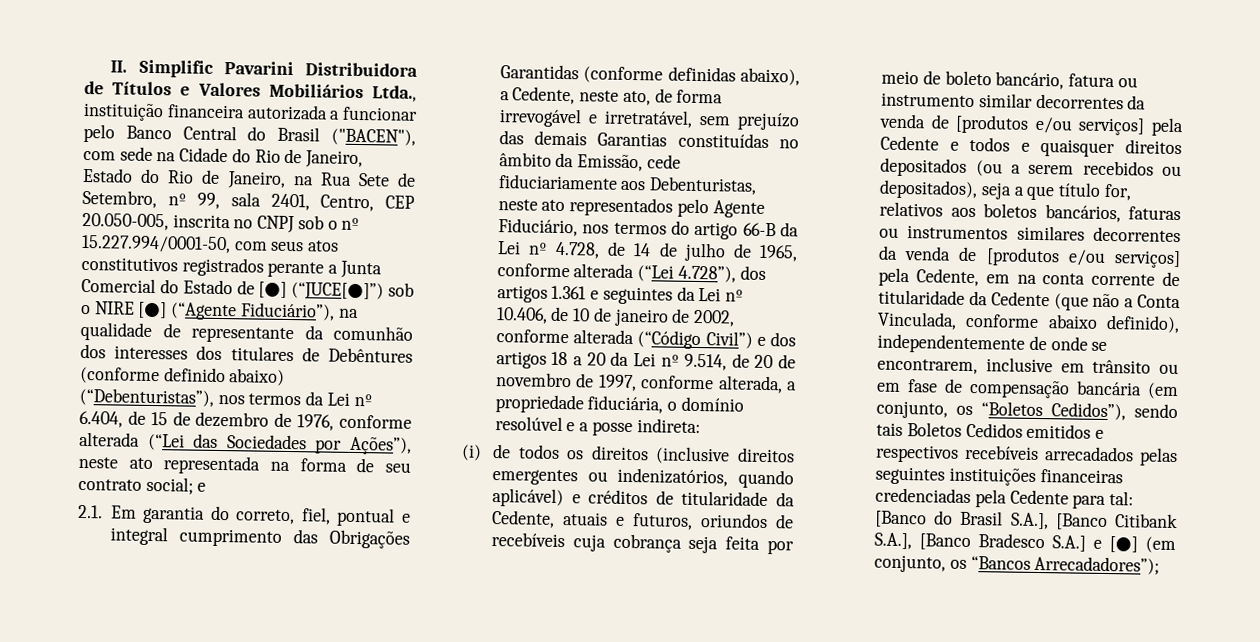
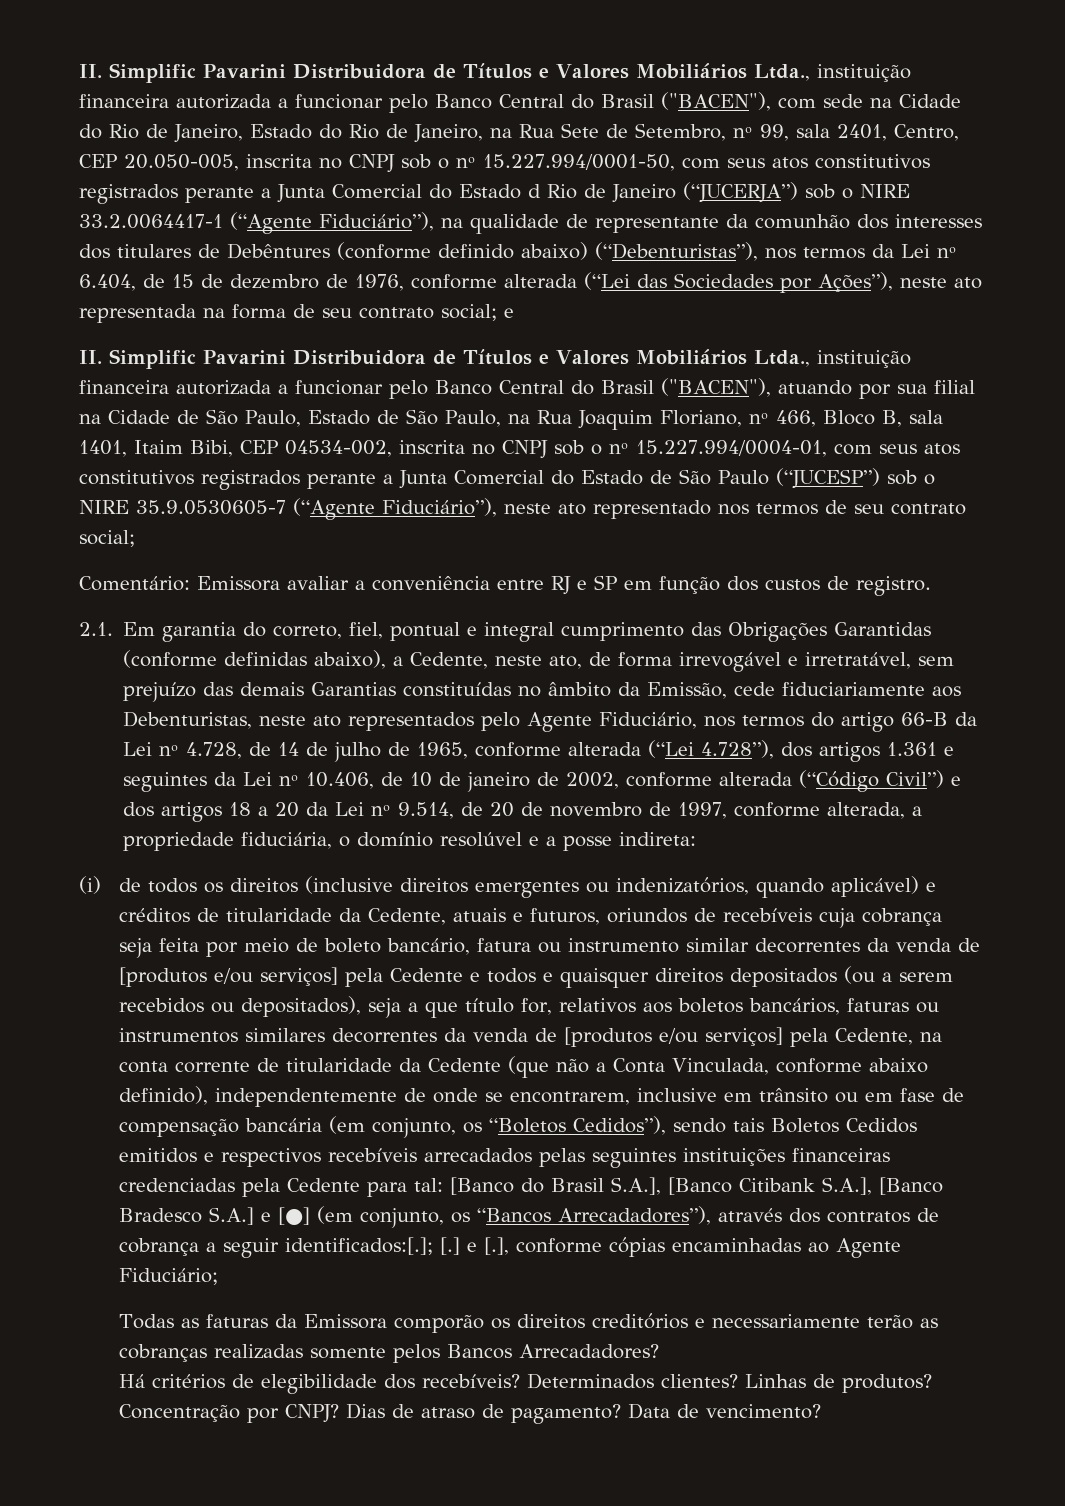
[236,280,414,301] [81,301,168,319] de [●] (“JUCE[●]”) sob o NIRE [●] -> [528,182,910,203] [79,214,223,229] d Rio de Janeiro (“JUCERJA”) sob o NIRE 33.2.0064417-1
(207, 487) none -> [79,349,911,369] [79,378,975,399] [79,409,943,430] [79,440,960,459] [79,468,935,490] [79,498,966,520] [79,530,135,547] [79,575,931,596] // II. Simplific Pavarini Distribuidora de Títulos e Valores Mobiliários Ltda., instituição financeira autorizada a funcionar pelo Banco Central do Brasil ("BACEN"), atuando por sua filial na Cidade de São Paulo, Estado de São Paulo, na Rua Joaquim Floriano, nº 466, Bloco B, sala 1401, Itaim Bibi, CEP 04534-002, inscrita no CNPJ sob o nº 15.227.994/0004-01, com seus atos constitutivos registrados perante a Junta Comercial do Estado de São Paulo (“JUCESP”) sob o NIRE 35.9.0530605-7 (“Agente Fiduciário”), neste ato representado nos termos de seu contrato social; // Comentário: Emissora avaliar a conveniência entre RJ e SP em função dos custos de registro.
[985,274,1010,284] em -> (914, 1036) none
[1034,555,1161,575] Arrecadadores”); -> [558,1206,940,1225] [119,1237,902,1258] [119,1268,219,1285] [119,1313,939,1333] [119,1344,660,1363] [119,1373,933,1394] [119,1403,822,1424] Arrecadadores”), através dos contratos de cobrança a seguir identificados:[.]; [.] e [.], conforme cópias encaminhadas ao Agente Fiduciário; // Todas as faturas da Emissora comporão os direitos creditórios e necessariamente terão as cobranças realizadas somente pelos Bancos Arrecadadores? // Há critérios de elegibilidade dos recebíveis? Determinados clientes? Linhas de produtos? Concentração por CNPJ? Dias de atraso de pagamento? Data de vencimento?

